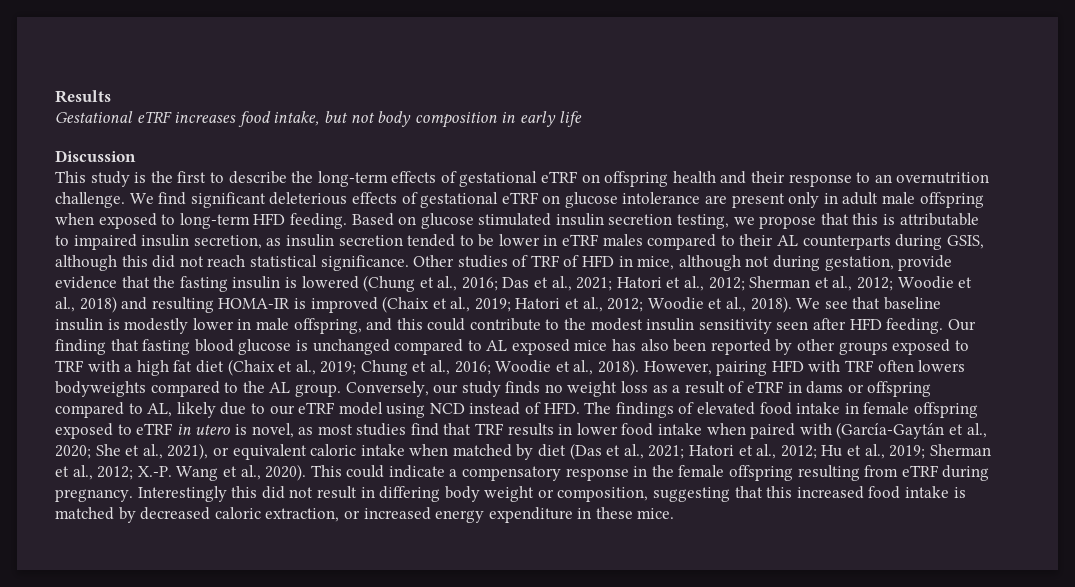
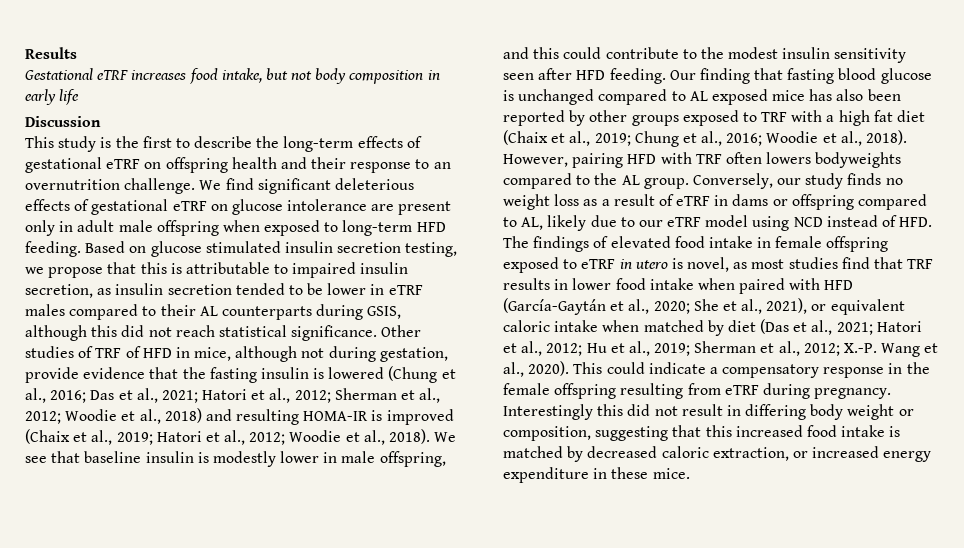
(832, 429) none -> [824,280,854,290] HFD

